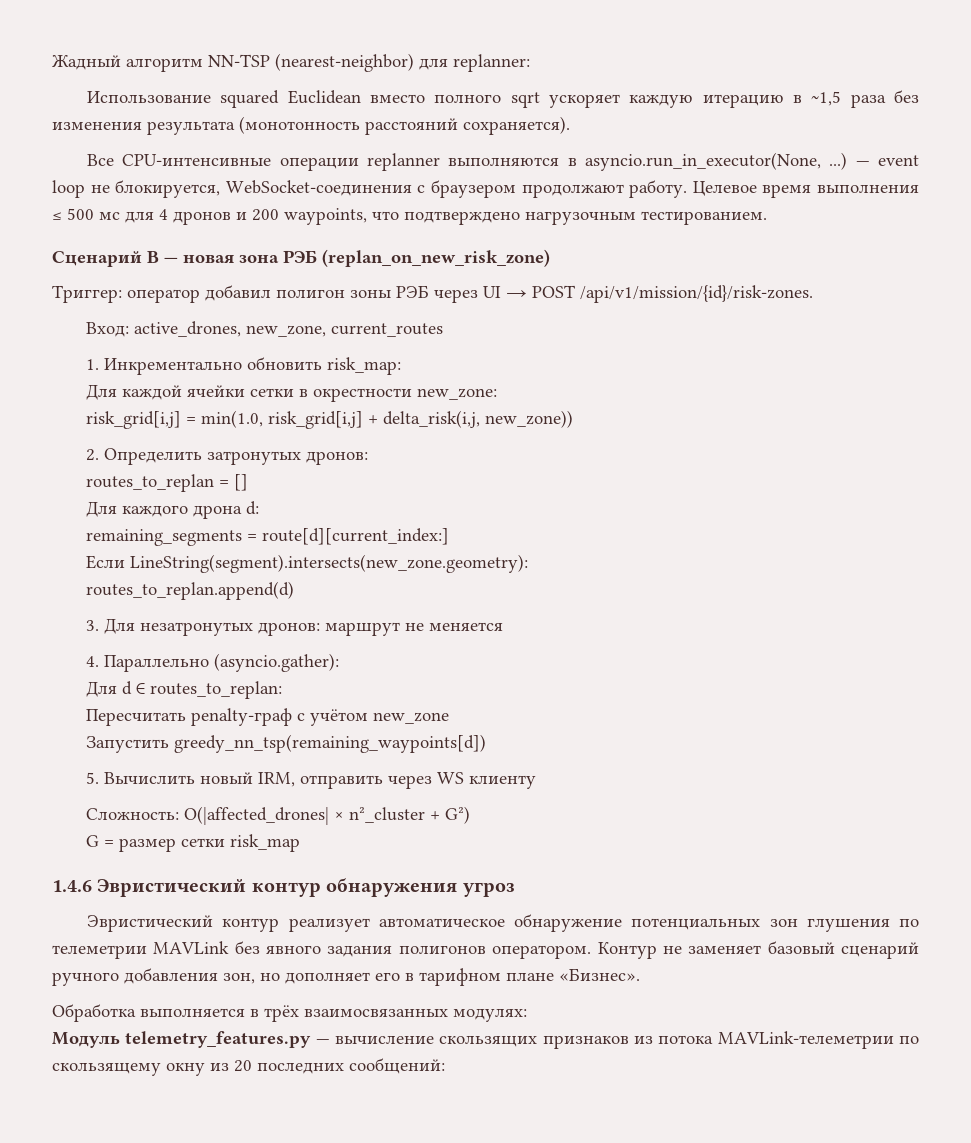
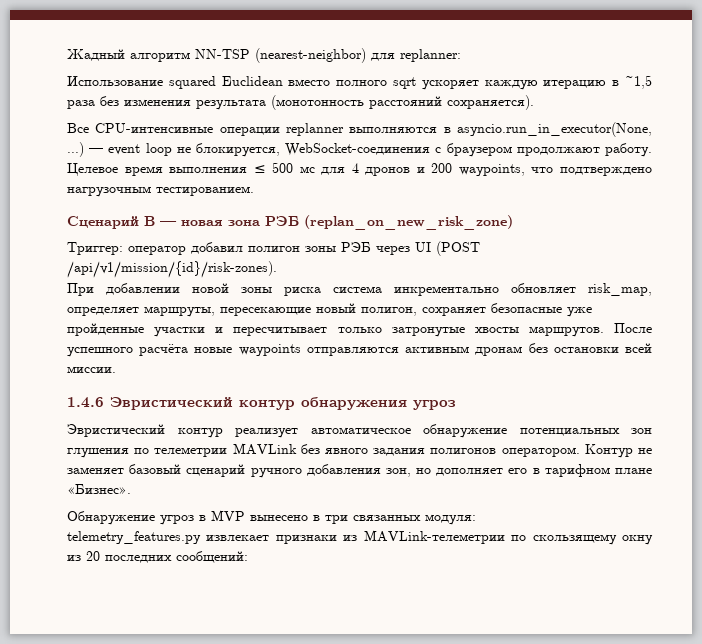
[506,285,813,303] [86,321,444,337] [86,357,402,375] [86,384,498,402] [86,410,574,429] [86,448,369,465] [86,474,249,492] [86,501,260,519] [86,528,450,546] [86,554,529,573] [86,581,295,600] [86,618,504,636] [86,653,340,672] [86,681,283,699] [86,708,450,726] [86,734,487,753] [86,772,537,789] [86,806,471,825] [86,834,301,852] → POST /api/v1/mission/{id}/risk-zones. // Вход: active_drones, new_zone, current_routes // 1. Инкрементально обновить risk_map: // Для каждой ячейки сетки в окрестности new_zone: // risk_grid[i,j] = min(1.0, risk_grid[i,j] + delta_risk(i,j, new_zone)) // 2. Определить затронутых дронов: // routes_to_replan = [] // Для каждого дрона d: // remaining_segments = route[d][current_index:] // Если LineString(segment).intersects(new_zone.geometry): // routes_to_replan.append(d) // 3. Для незатронутых дронов: маршрут не меняется // 4. Параллельно (asyncio.gather): // Для d ∈ routes_to_replan: // Пересчитать penalty-граф с учётом new_zone // Запустить greedy_nn_tsp(remaining_waypoints[d]) // 5. Вычислить новый IRM, отправить через WS клиенту // Сложность: O(|affected_drones| × n²_cluster + G²) // G = размер сетки risk_map -> [436,241,480,256] [67,261,277,278] [67,283,652,296] [67,303,592,317] [67,323,652,337] [67,343,652,357] [67,366,116,373] (POST /api/v1/mission/{id}/risk-zones). // При добавлении новой зоны риска система инкрементально обновляет risk_map, определяет маршруты, пересекающие новый полигон, сохраняет безопасные уже пройденные участки и пересчитывает только затронутые хвосты маршрутов. После успешного расчёта новые waypoints отправляются активным дронам без остановки всей миссии.
[52,1004,527,1022] [52,1031,714,1049] Обработка выполняется в трёх взаимосвязанных модулях: // Модуль telemetry_features.py — вычисление скользящих признаков из потока -> [67,510,476,525] [67,531,358,544] Обнаружение угроз в MVP вынесено в три связанных модуля: // telemetry_features.py извлекает признаки из

